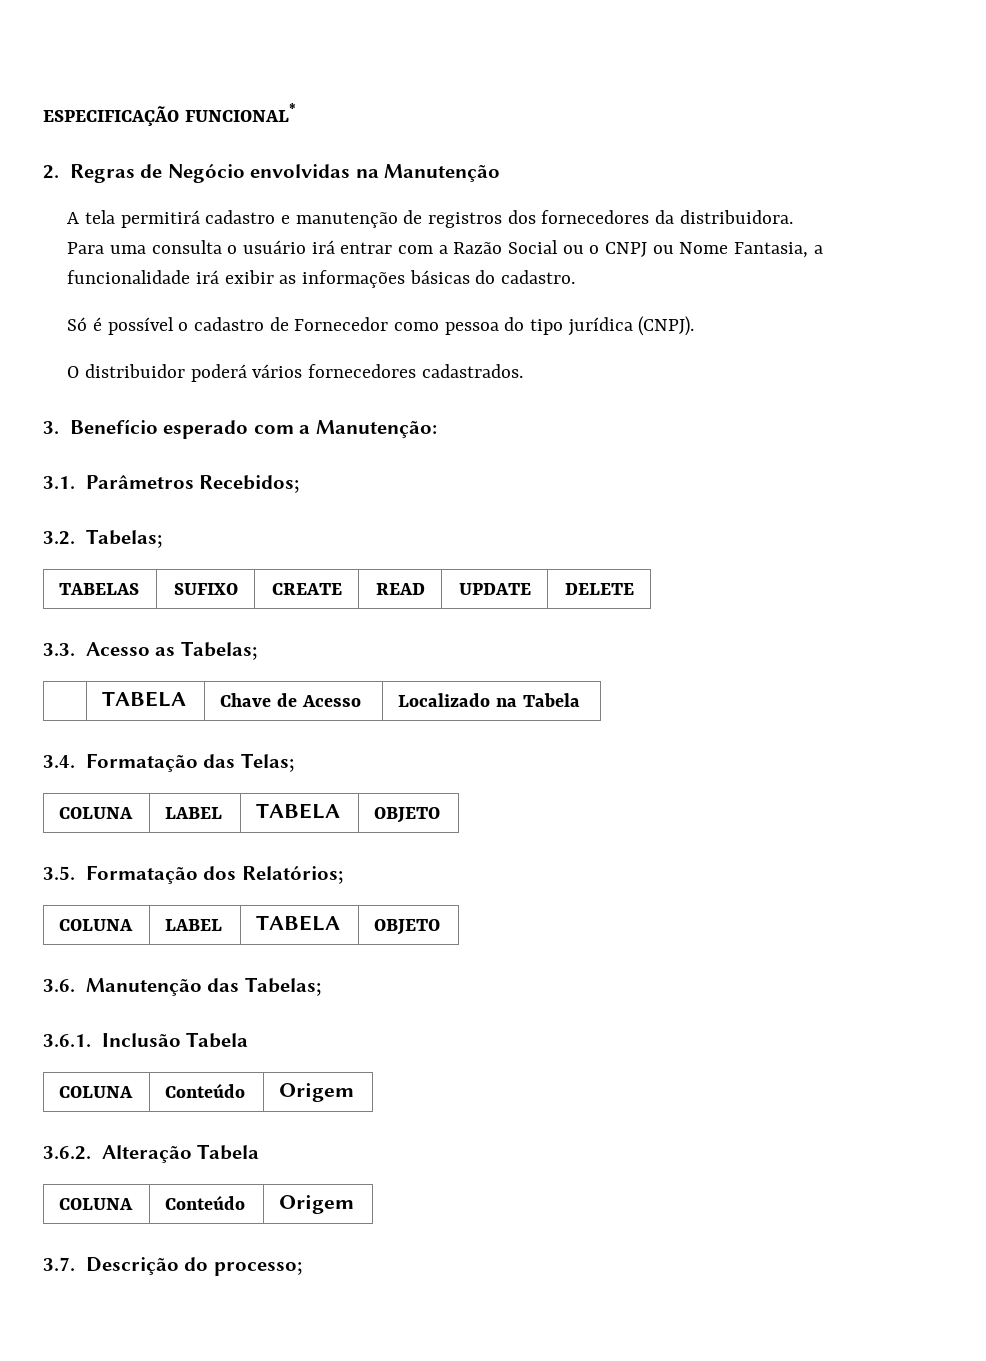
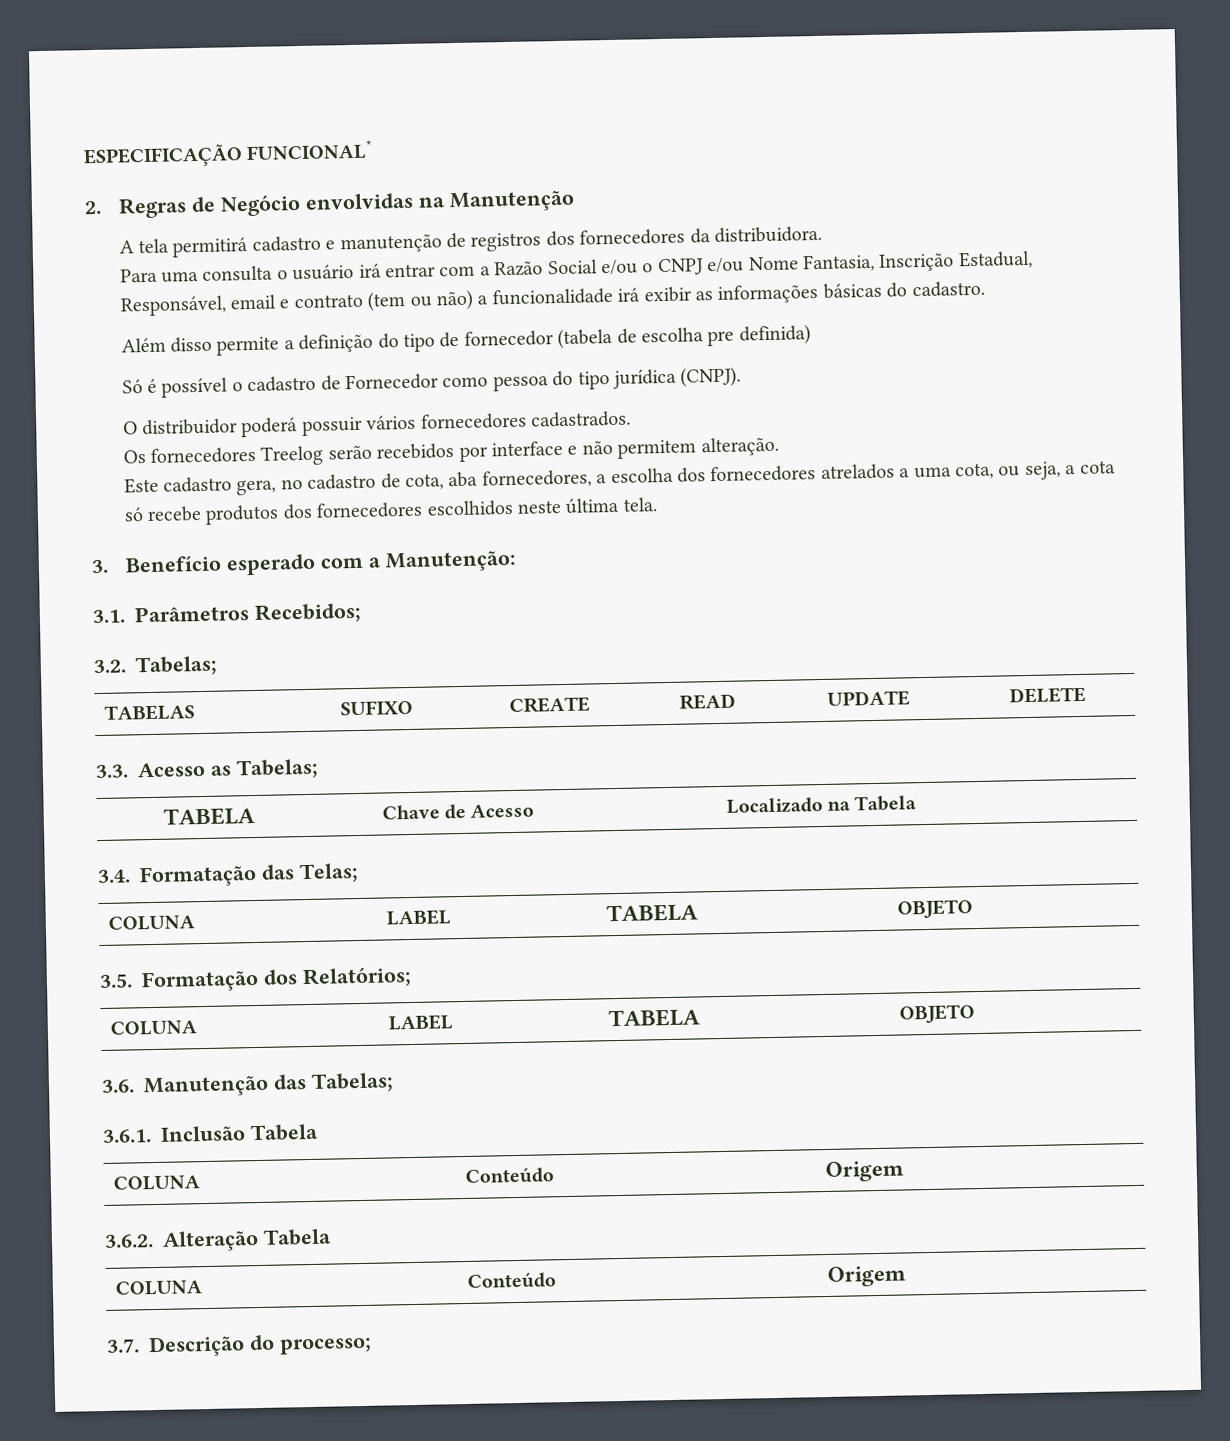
[562,245,584,254] ou -> [600,259,638,276] e/ou
[652,245,674,254] ou -> [707,257,745,274] e/ou
(809, 250) none -> [879,250,1033,272] [119,289,474,317] Inscrição Estadual, Responsável, email e contrato (tem ou não)
(576, 277) none -> [120,324,811,356] // Além disso permite a definição do tipo de fornecedor (tabela de escolha pre definida)
(247, 373) none -> [301,416,363,437] possuir
(523, 371) none -> [122,436,779,466] [123,460,1116,496] [123,497,657,525] // Os fornecedores Treelog serão recebidos por interface e não permitem alteração. // Este cadastro gera, no cadastro de cota, aba fornecedores, a escolha dos fornecedores atrelados a uma cota, ou seja, a cota só recebe produtos dos fornecedores escolhidos neste última tela.

